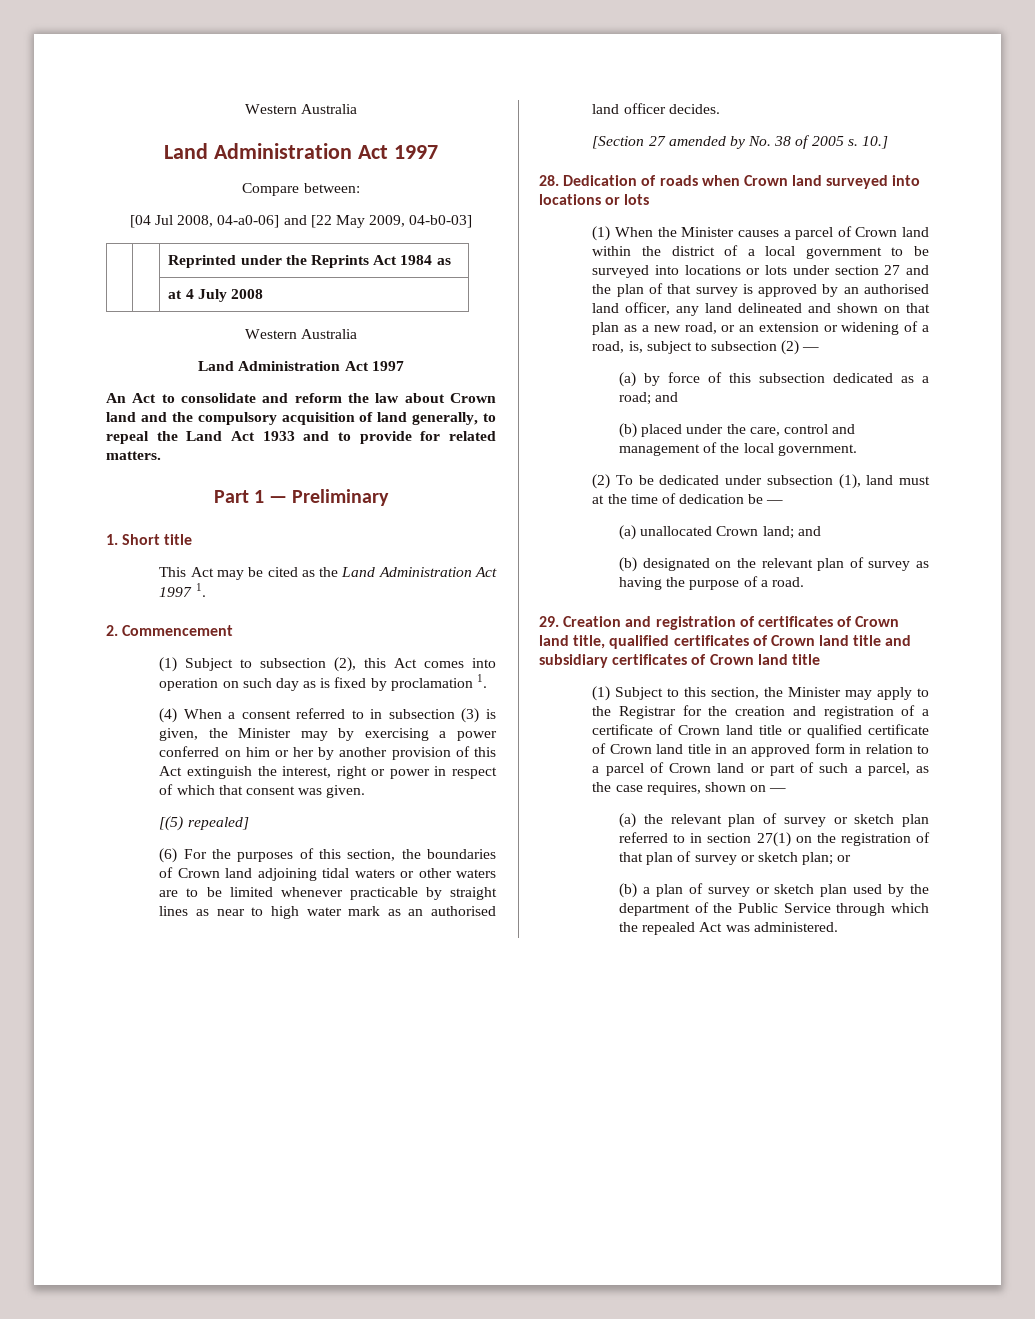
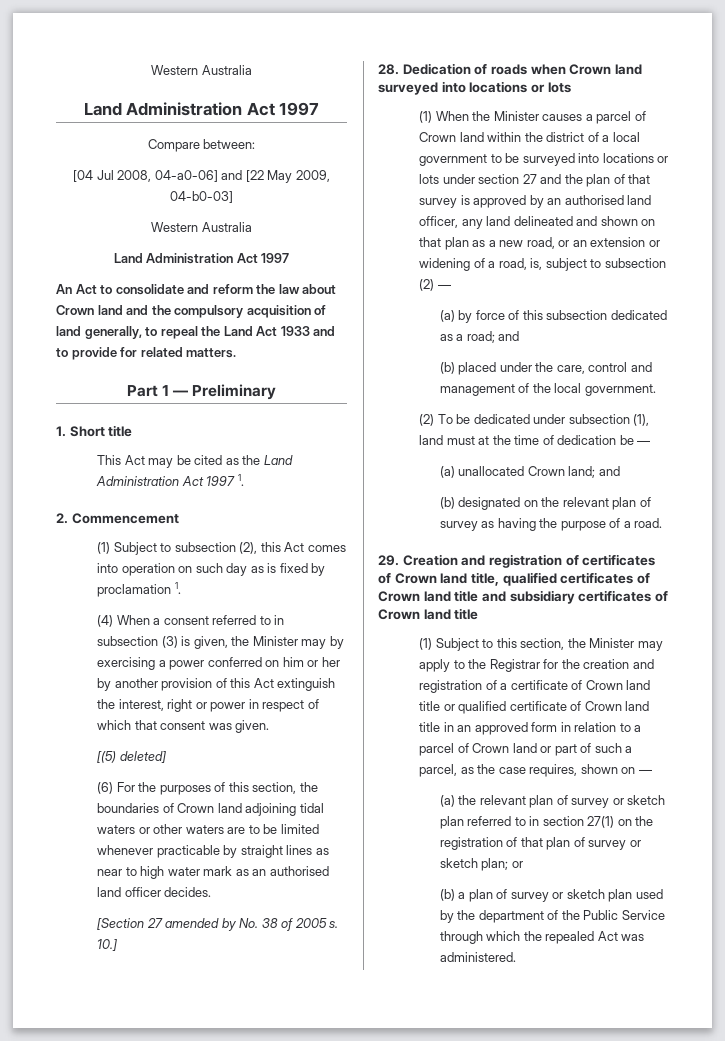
[168,255,451,268] [168,289,264,302] // | | Reprinted under the Reprints Act 1984 as // | | at 4 July 2008 -> (233, 197) none
[187,817,249,830] repealed] -> [119,751,166,763] deleted]

